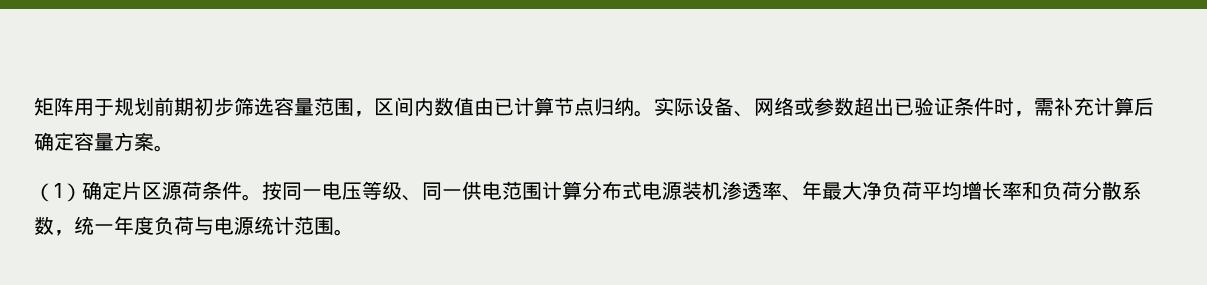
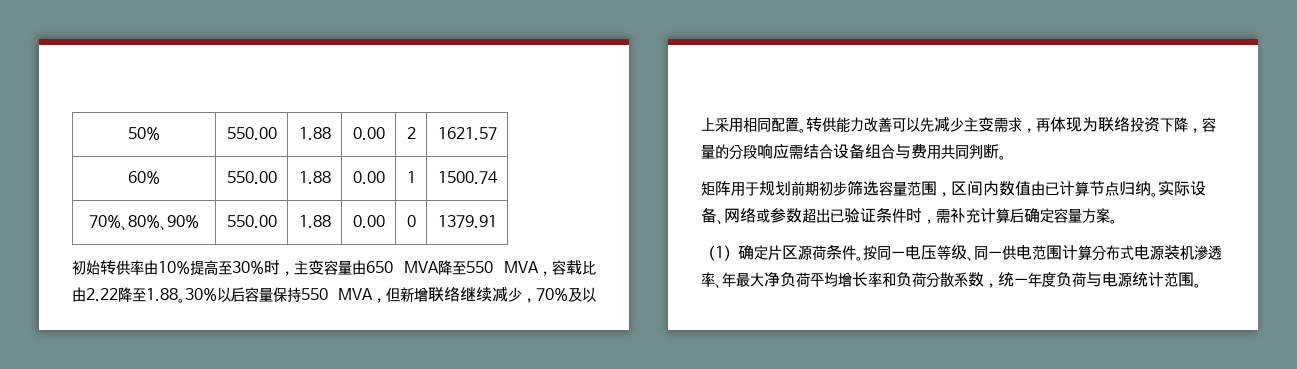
(34, 106) none -> [128,127,160,140] [226,127,277,140] [298,127,331,140] [352,127,385,140] [406,127,416,139] [437,127,497,140] [128,171,160,184] [226,171,277,184] [298,171,331,184] [352,171,385,184] [406,171,416,183] [437,171,498,184] [89,215,199,230] [226,215,277,228] [298,215,331,228] [352,215,385,228] [406,215,416,227] [437,215,497,228] [72,260,596,276] [72,287,596,303] [701,117,1216,133] [701,143,1006,160] 50% | 550.00 | 1.88 | 0.00 | 2 | 1621.57 // 60% | 550.00 | 1.88 | 0.00 | 1 | 1500.74 // 70%、80%、90% | 550.00 | 1.88 | 0.00 | 0 | 1379.91 // 初始转供率由10%提高至30%时，主变容量由650 MVA降至550 MVA，容载比由2.22降至1.88。30%以后容量保持550 MVA，但新增联络继续减少，70%及以上采用相同配置。转供能力改善可以先减少主变需求，再体现为联络投资下降，容量的分段响应需结合设备组合与费用共同判断。 //

